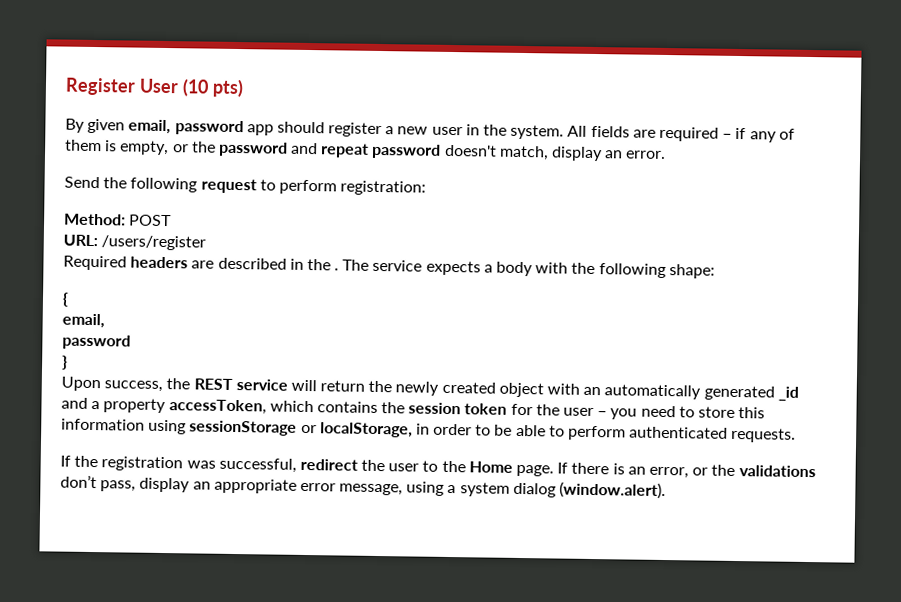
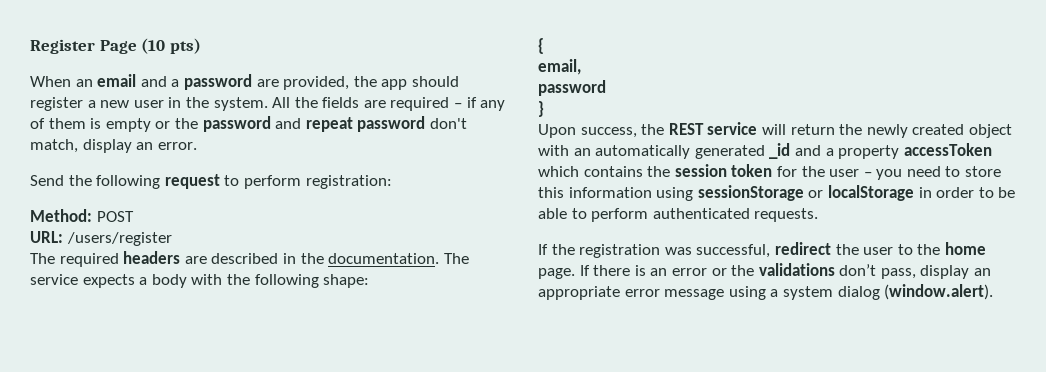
[138,78,179,94] User -> [99,40,137,54] Page
[65,118,244,136] By given email, password -> [30,74,377,90] When an email and a password are provided, the
(588, 131) none -> [294,97,318,108] the
[120,140,170,156] empty, -> [105,118,151,132] empty
[444,144,497,157] doesn't -> [429,118,467,129] don't
[63,255,127,271] Required -> [30,253,119,267] The required
[334,268,340,271] . -> [328,253,440,264] documentation.
[168,399,267,415] accessToken, -> [903,143,992,156] accessToken
[319,422,413,438] localStorage, -> [827,185,914,201] localStorage
[468,461,513,473] Home -> [944,242,986,255] home
[648,466,689,479] error, -> [671,268,707,276] error
[339,483,404,496] message, -> [664,289,725,300] message

